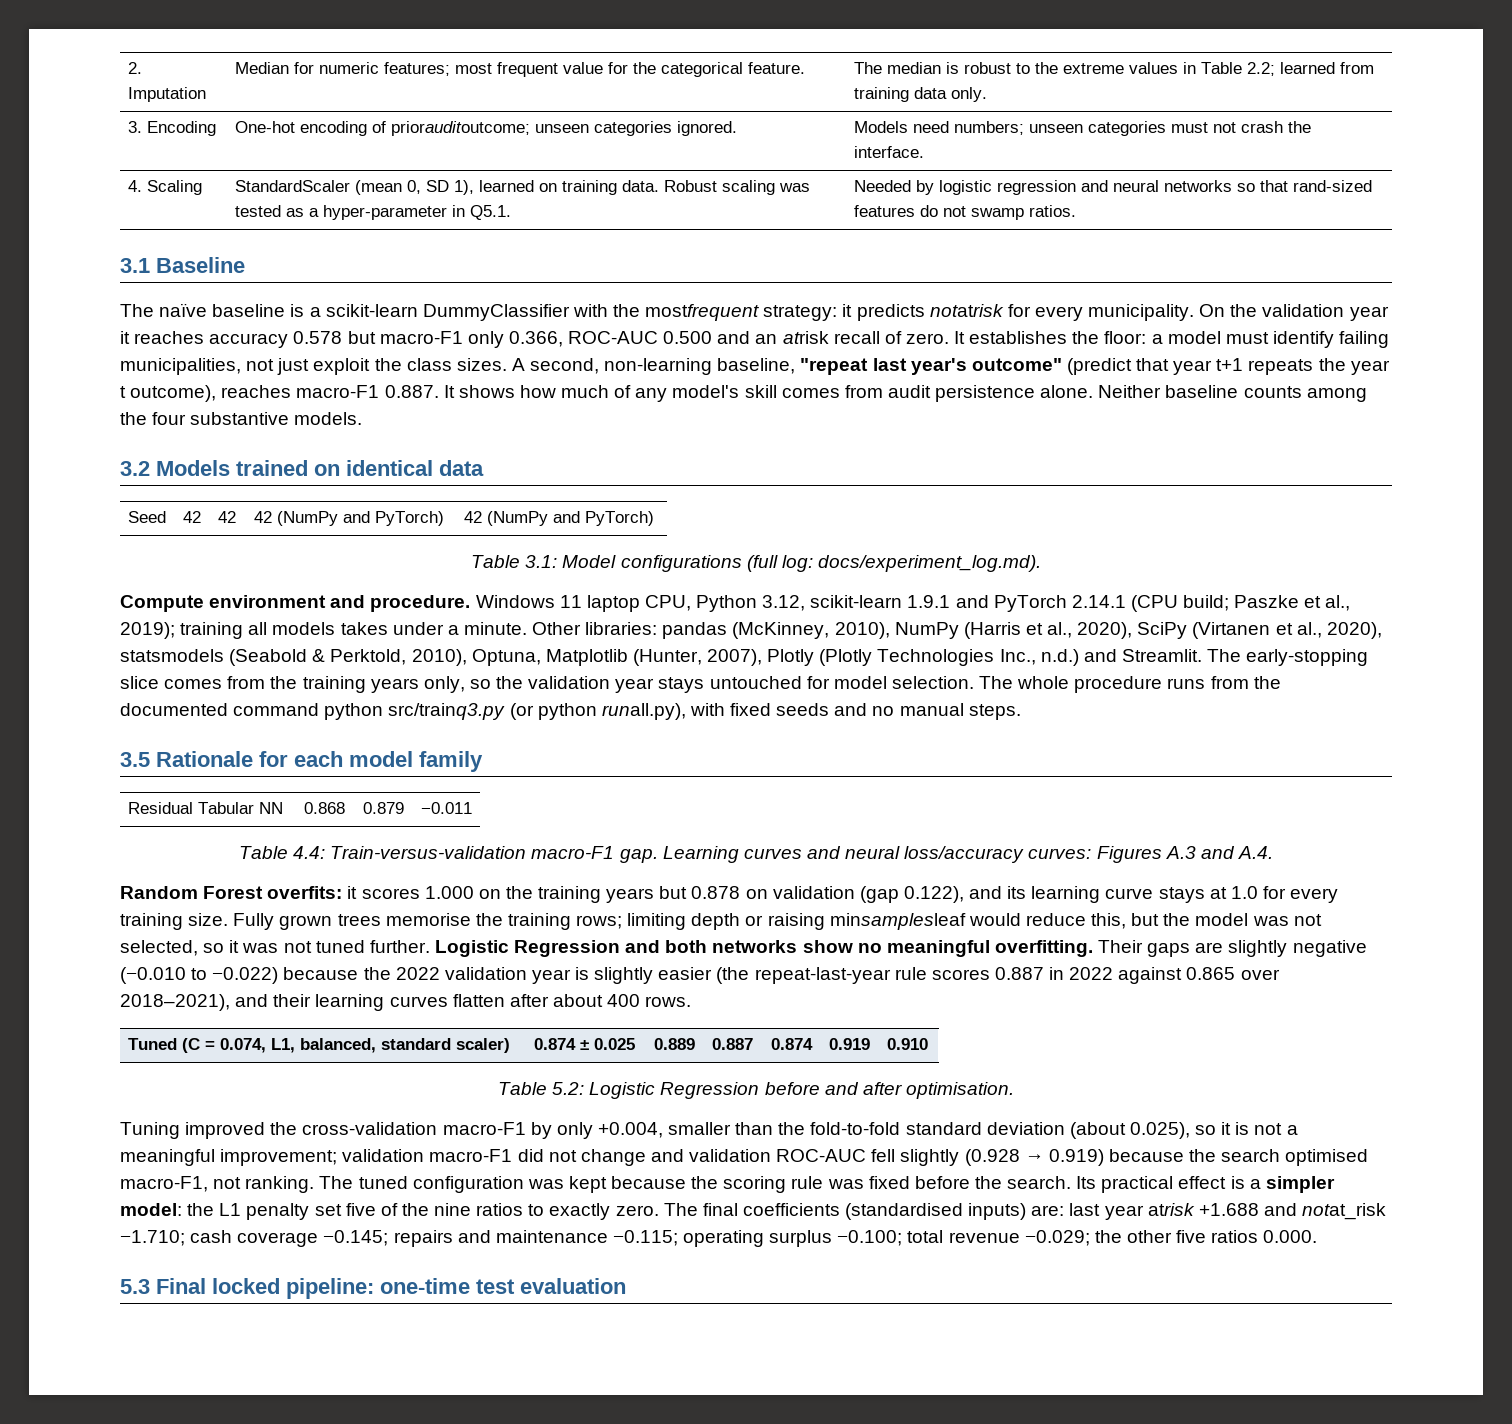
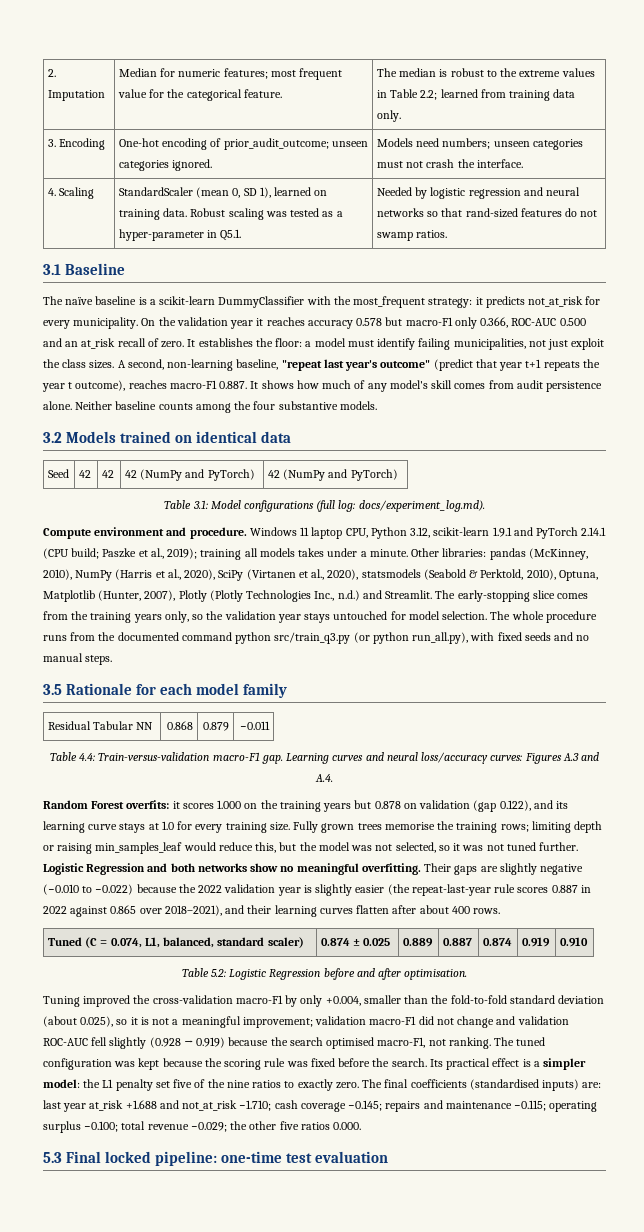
[391,121,531,136] priorauditoutcome; -> [223,138,329,150] prior_audit_outcome;
[645,304,760,321] mostfrequent -> [353,296,426,308] most_frequent
[929,304,1004,317] notatrisk -> [528,296,584,307] not_at_risk
[782,331,829,344] atrisk -> [81,338,116,349] at_risk
[388,703,506,720] src/trainq3.py -> [274,632,351,644] src/train_q3.py
[601,703,686,720] runall.py), -> [412,632,469,644] run_all.py),
[829,913,966,930] minsamplesleaf -> [95,842,183,854] min_samples_leaf
[1147,1203,1195,1216] atrisk -> [89,1100,124,1111] at_risk
[1302,1203,1387,1220] notat_risk -> [182,1100,238,1111] not_at_risk

